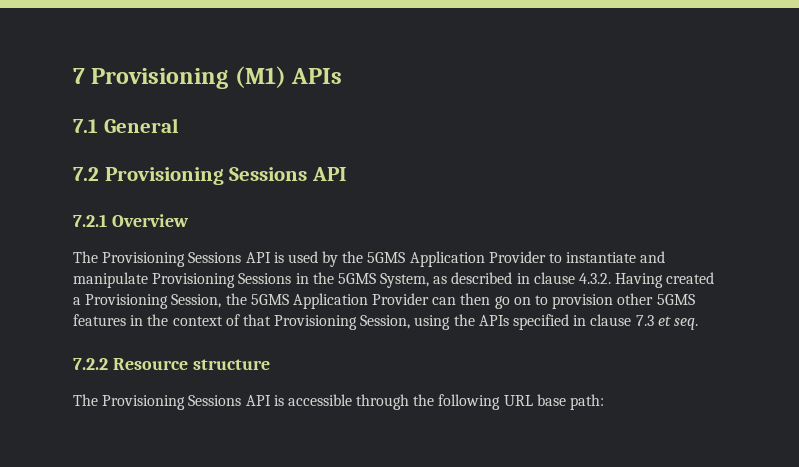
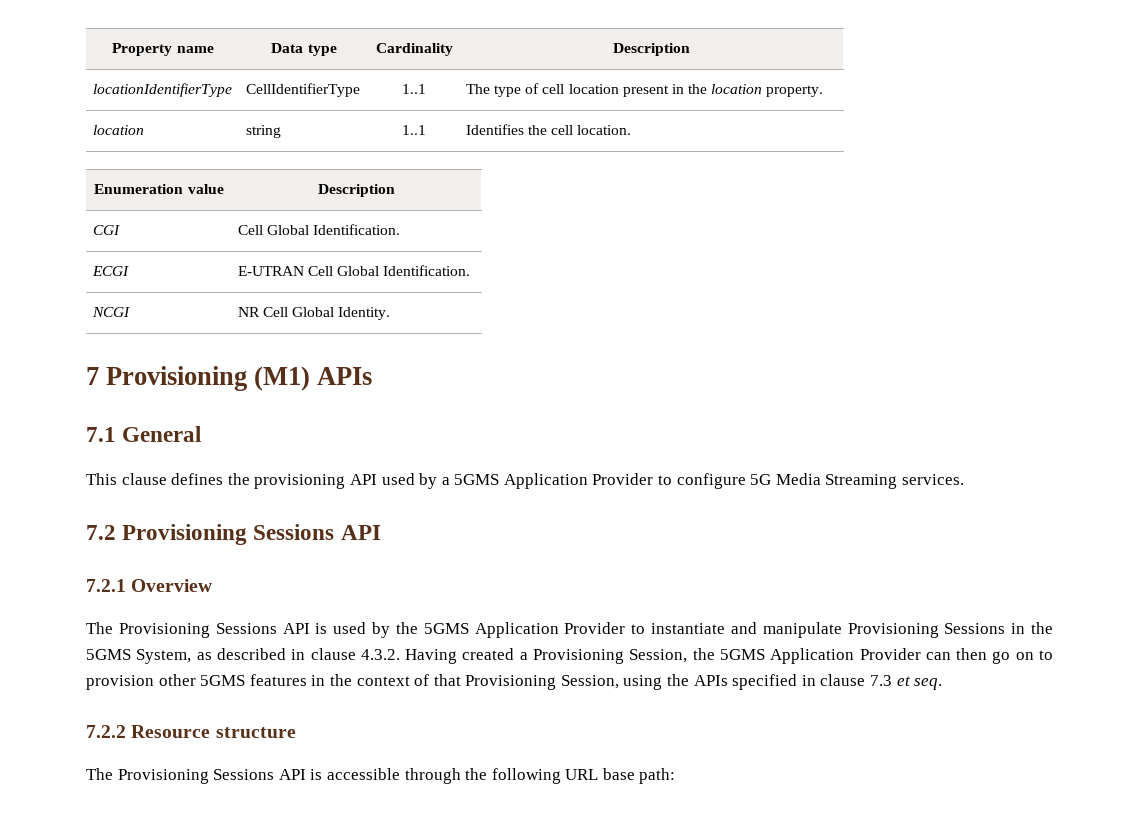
(73, 76) none -> [112,43,214,56] [271,43,337,56] [375,43,453,56] [613,43,690,56] [92,83,232,97] [245,83,360,97] [402,84,426,94] [465,83,824,97] [92,125,144,135] [245,125,281,138] [402,125,426,135] [465,124,632,135] [94,184,224,194] [318,184,395,197] [92,225,120,235] [237,224,401,235] [91,266,129,276] [237,265,471,276] [91,307,130,317] [237,307,391,320] Property name | Data type | Cardinality | Description // locationIdentifierType | CellIdentifierType | 1..1 | The type of cell location present in the location property. // location | string | 1..1 | Identifies the cell location. // Enumeration value | Description // CGI | Cell Global Identification. // ECGI | E-UTRAN Cell Global Identification. // NCGI | NR Cell Global Identity. //
(179, 125) none -> [86,473,965,489] // This clause defines the provisioning API used by a 5GMS Application Provider to configure 5G Media Streaming services.

